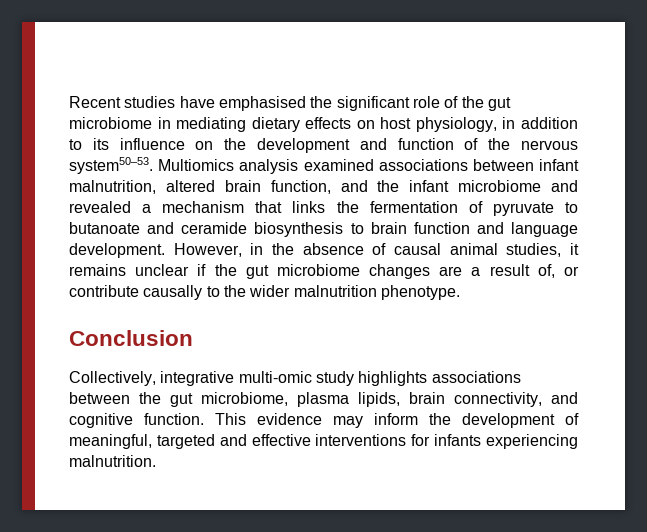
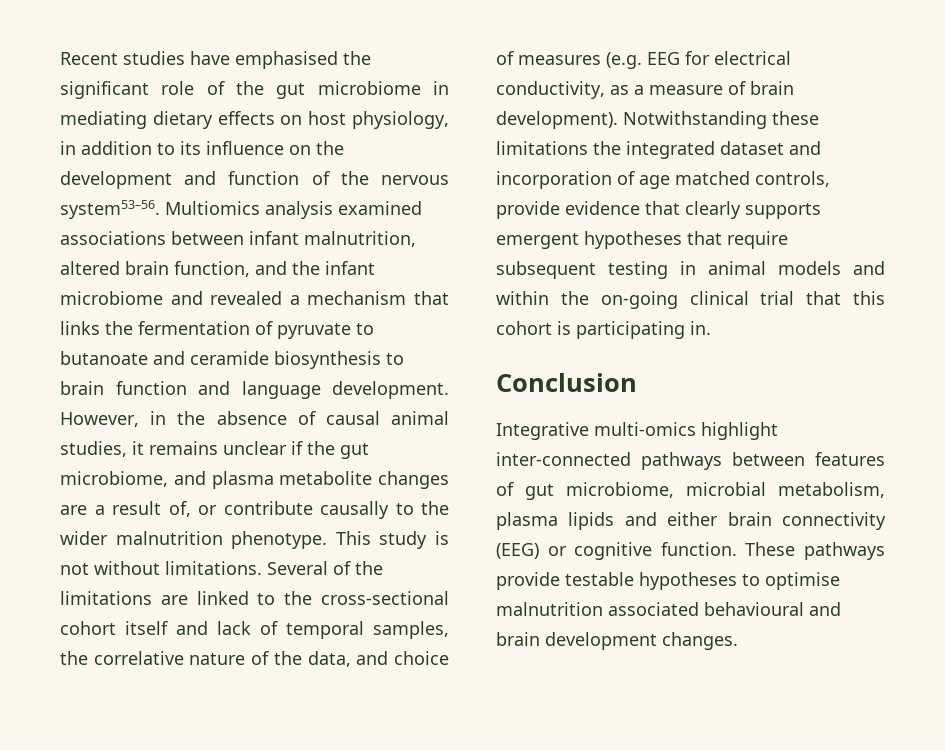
[69,157,153,174] system50–53. -> [60,200,160,219] system53–56.
[276,264,360,276] microbiome -> [60,471,373,489] microbiome, and plasma metabolite
[69,330,193,346] [69,371,521,386] [69,392,578,407] [69,413,579,428] [69,434,578,449] [69,455,156,467] // Conclusion // Collectively, integrative multi-omic study highlights associations between the gut microbiome, plasma lipids, brain connectivity, and cognitive function. This evidence may inform the development of meaningful, targeted and effective interventions for infants experiencing malnutrition. -> [335,531,450,549] [60,561,383,575] [60,591,449,605] [60,621,449,639] [60,651,450,667] [496,51,791,69] [496,81,794,99] [496,111,819,129] [496,141,821,159] [496,171,830,189] [496,201,821,219] [496,231,788,249] [496,261,885,279] [496,291,885,309] [496,321,711,339] [496,373,637,392] [496,422,778,440] [496,452,885,470] [496,482,885,500] [496,512,886,530] [496,542,885,560] [496,572,840,590] [496,602,841,616] [496,632,738,650] This study is not without limitations. Several of the limitations are linked to the cross-sectional cohort itself and lack of temporal samples, the correlative nature of the data, and choice of measures (e.g. EEG for electrical conductivity, as a measure of brain development). Notwithstanding these limitations the integrated dataset and incorporation of age matched controls, provide evidence that clearly supports emergent hypotheses that require subsequent testing in animal models and within the on-going clinical trial that this cohort is participating in. // Conclusion // Integrative multi-omics highlight inter-connected pathways between features of gut microbiome, microbial metabolism, plasma lipids and either brain connectivity (EEG) or cognitive function. These pathways provide testable hypotheses to optimise malnutrition associated behavioural and brain development changes.

